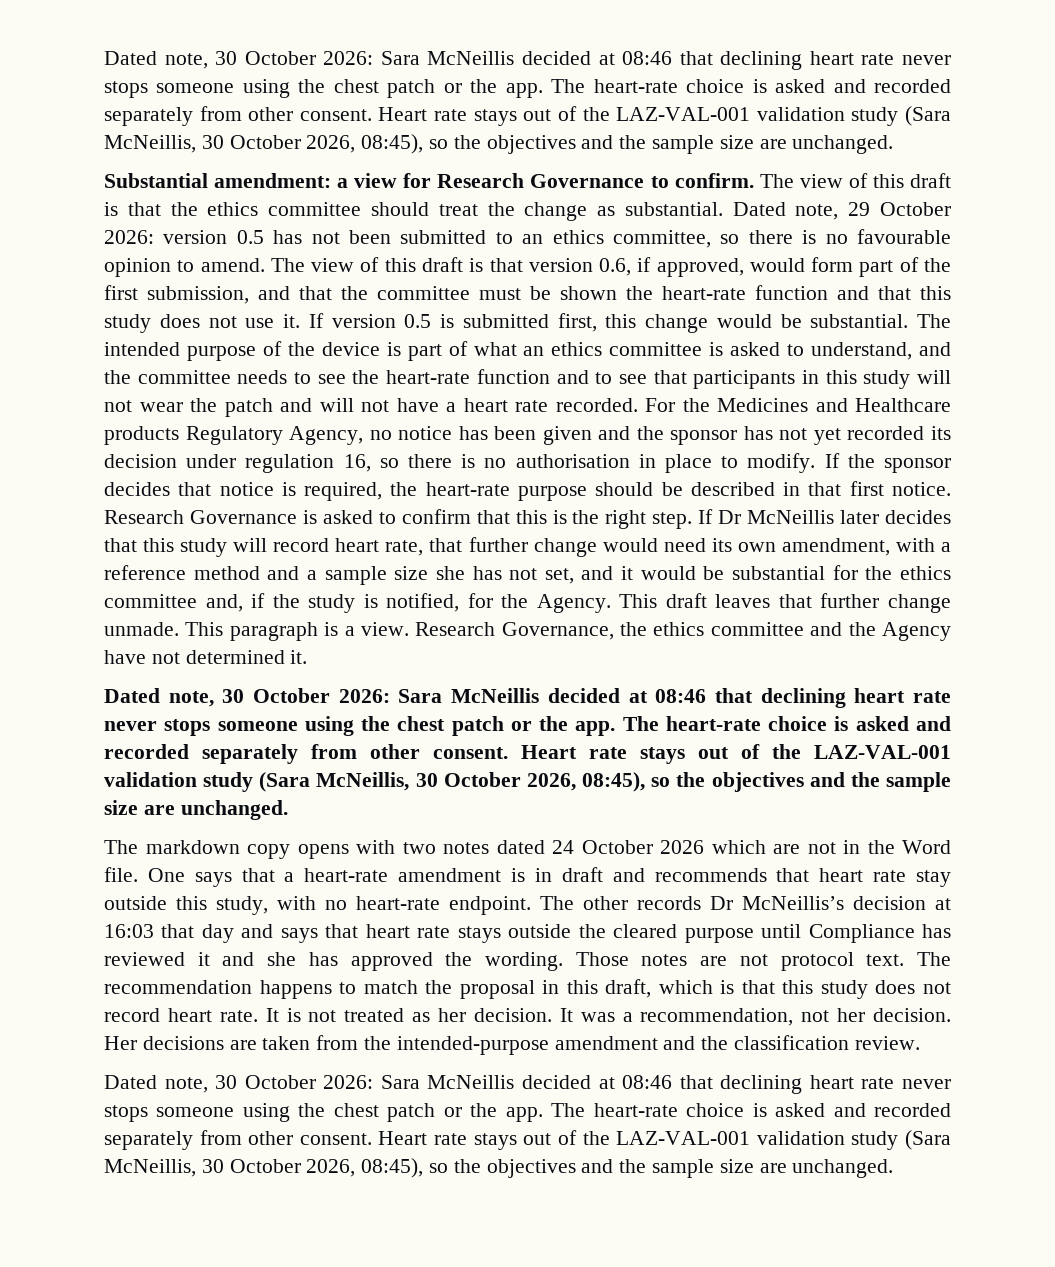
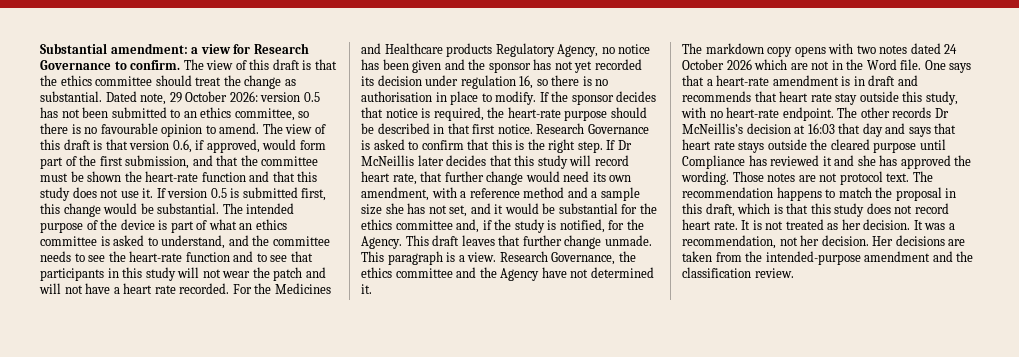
[104,51,951,70] [104,79,951,98] [104,106,952,126] [104,134,894,154] Dated note, 30 October 2026: Sara McNeillis decided at 08:46 that declining heart rate never stops someone using the chest patch or the app. The heart-rate choice is asked and recorded separately from other consent. Heart rate stays out of the LAZ-VAL-001 validation study (Sara McNeillis, 30 October 2026, 08:45), so the objectives and the sample size are unchanged. // -> (40, 48) none
[104,688,952,708] [104,716,951,736] [104,744,951,764] [104,772,952,792] [104,800,288,820] // Dated note, 30 October 2026: Sara McNeillis decided at 08:46 that declining heart rate never stops someone using the chest patch or the app. The heart-rate choice is asked and recorded separately from other consent. Heart rate stays out of the LAZ-VAL-001 validation study (Sara McNeillis, 30 October 2026, 08:45), so the objectives and the sample size are unchanged. -> (372, 289) none
[104,1075,951,1094] [104,1103,951,1122] [104,1130,952,1150] [104,1158,894,1178] // Dated note, 30 October 2026: Sara McNeillis decided at 08:46 that declining heart rate never stops someone using the chest patch or the app. The heart-rate choice is asked and recorded separately from other consent. Heart rate stays out of the LAZ-VAL-001 validation study (Sara McNeillis, 30 October 2026, 08:45), so the objectives and the sample size are unchanged. -> (794, 273) none

